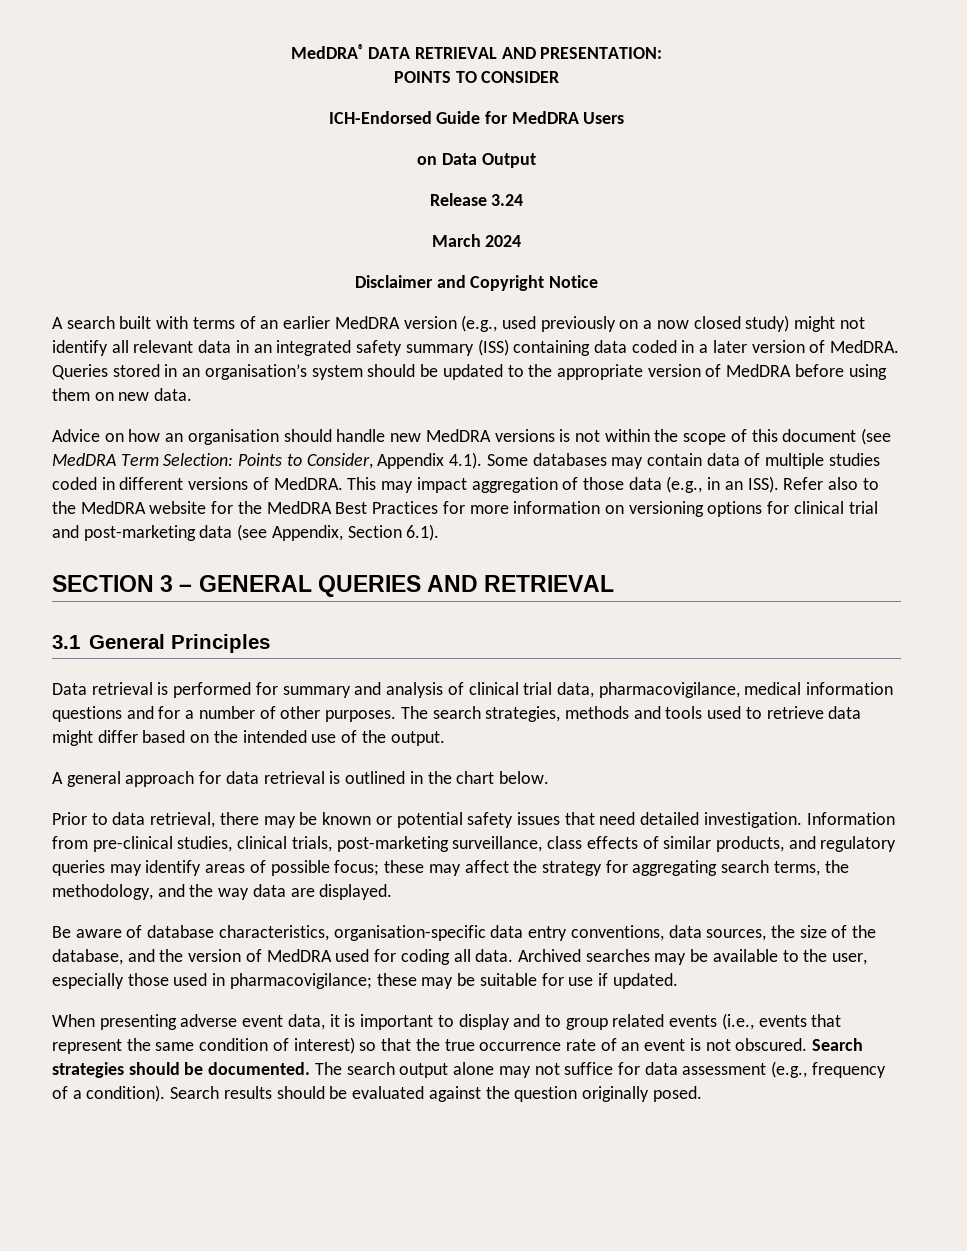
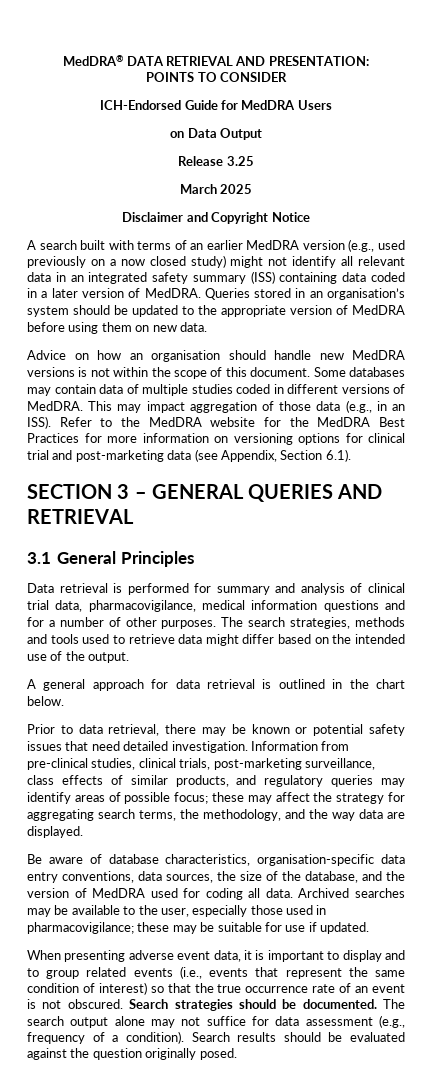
[491,194,524,206] 3.24 -> [226,156,254,166] 3.25
[485,235,522,247] 2024 -> [220,184,253,194] 2025
[782,428,892,445] [52,452,483,469] document (see MedDRA Term Selection: Points to Consider, Appendix 4.1). -> [250,367,311,377] document.
[828,477,859,490] also -> (92, 422) none

